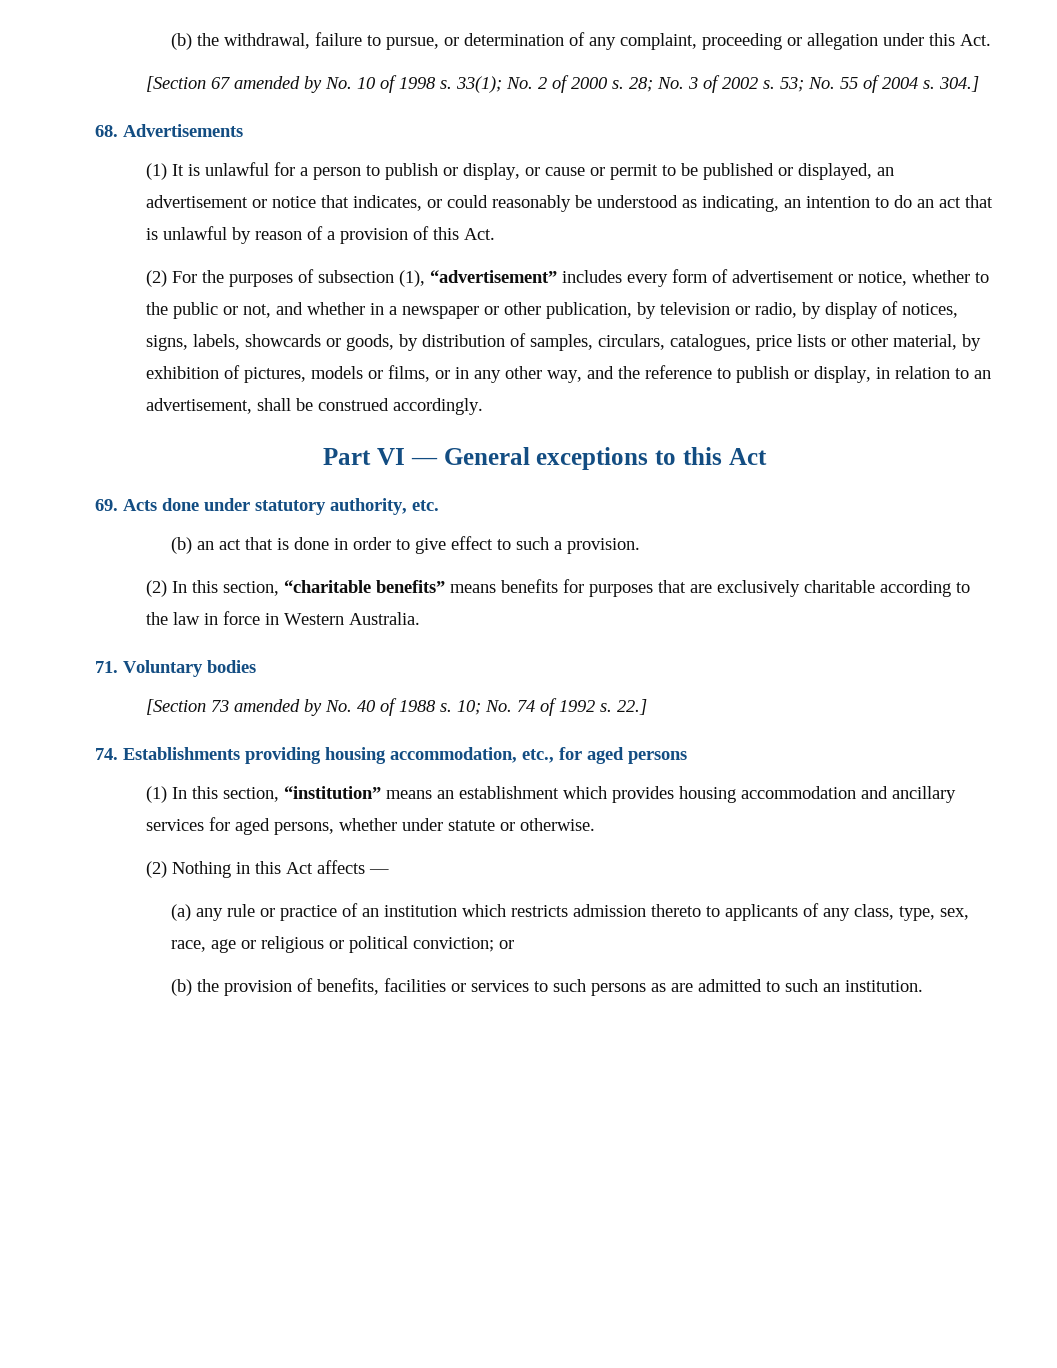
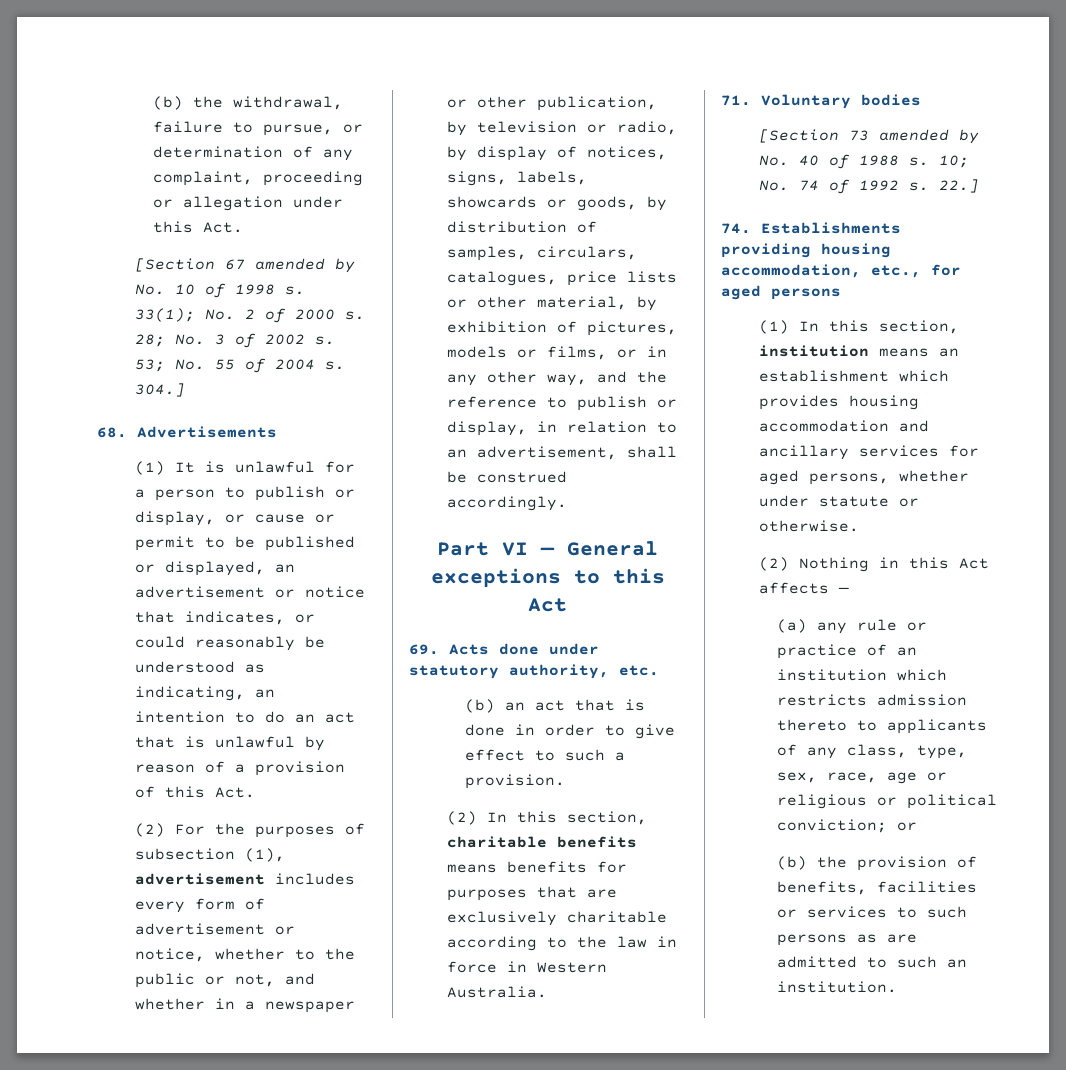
[429,270,557,283] “advertisement” -> [134,873,265,885] advertisement
[283,580,445,593] “charitable benefits” -> [446,836,637,848] charitable benefits
[283,786,381,799] “institution” -> [758,345,869,357] institution

